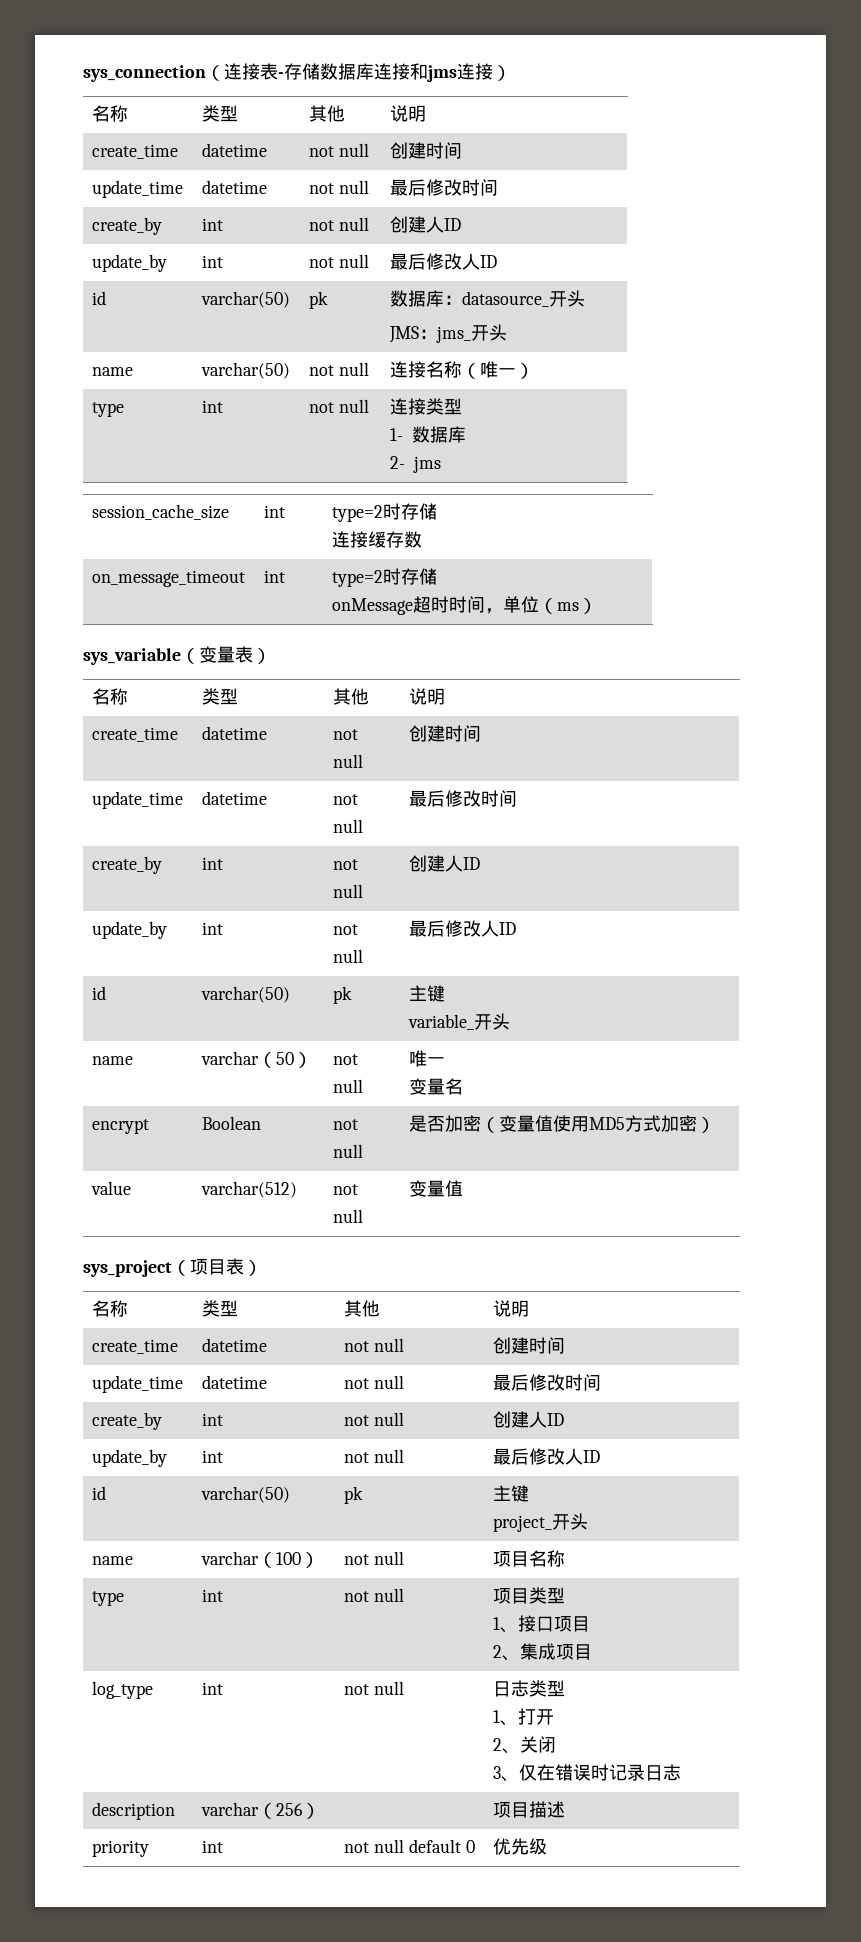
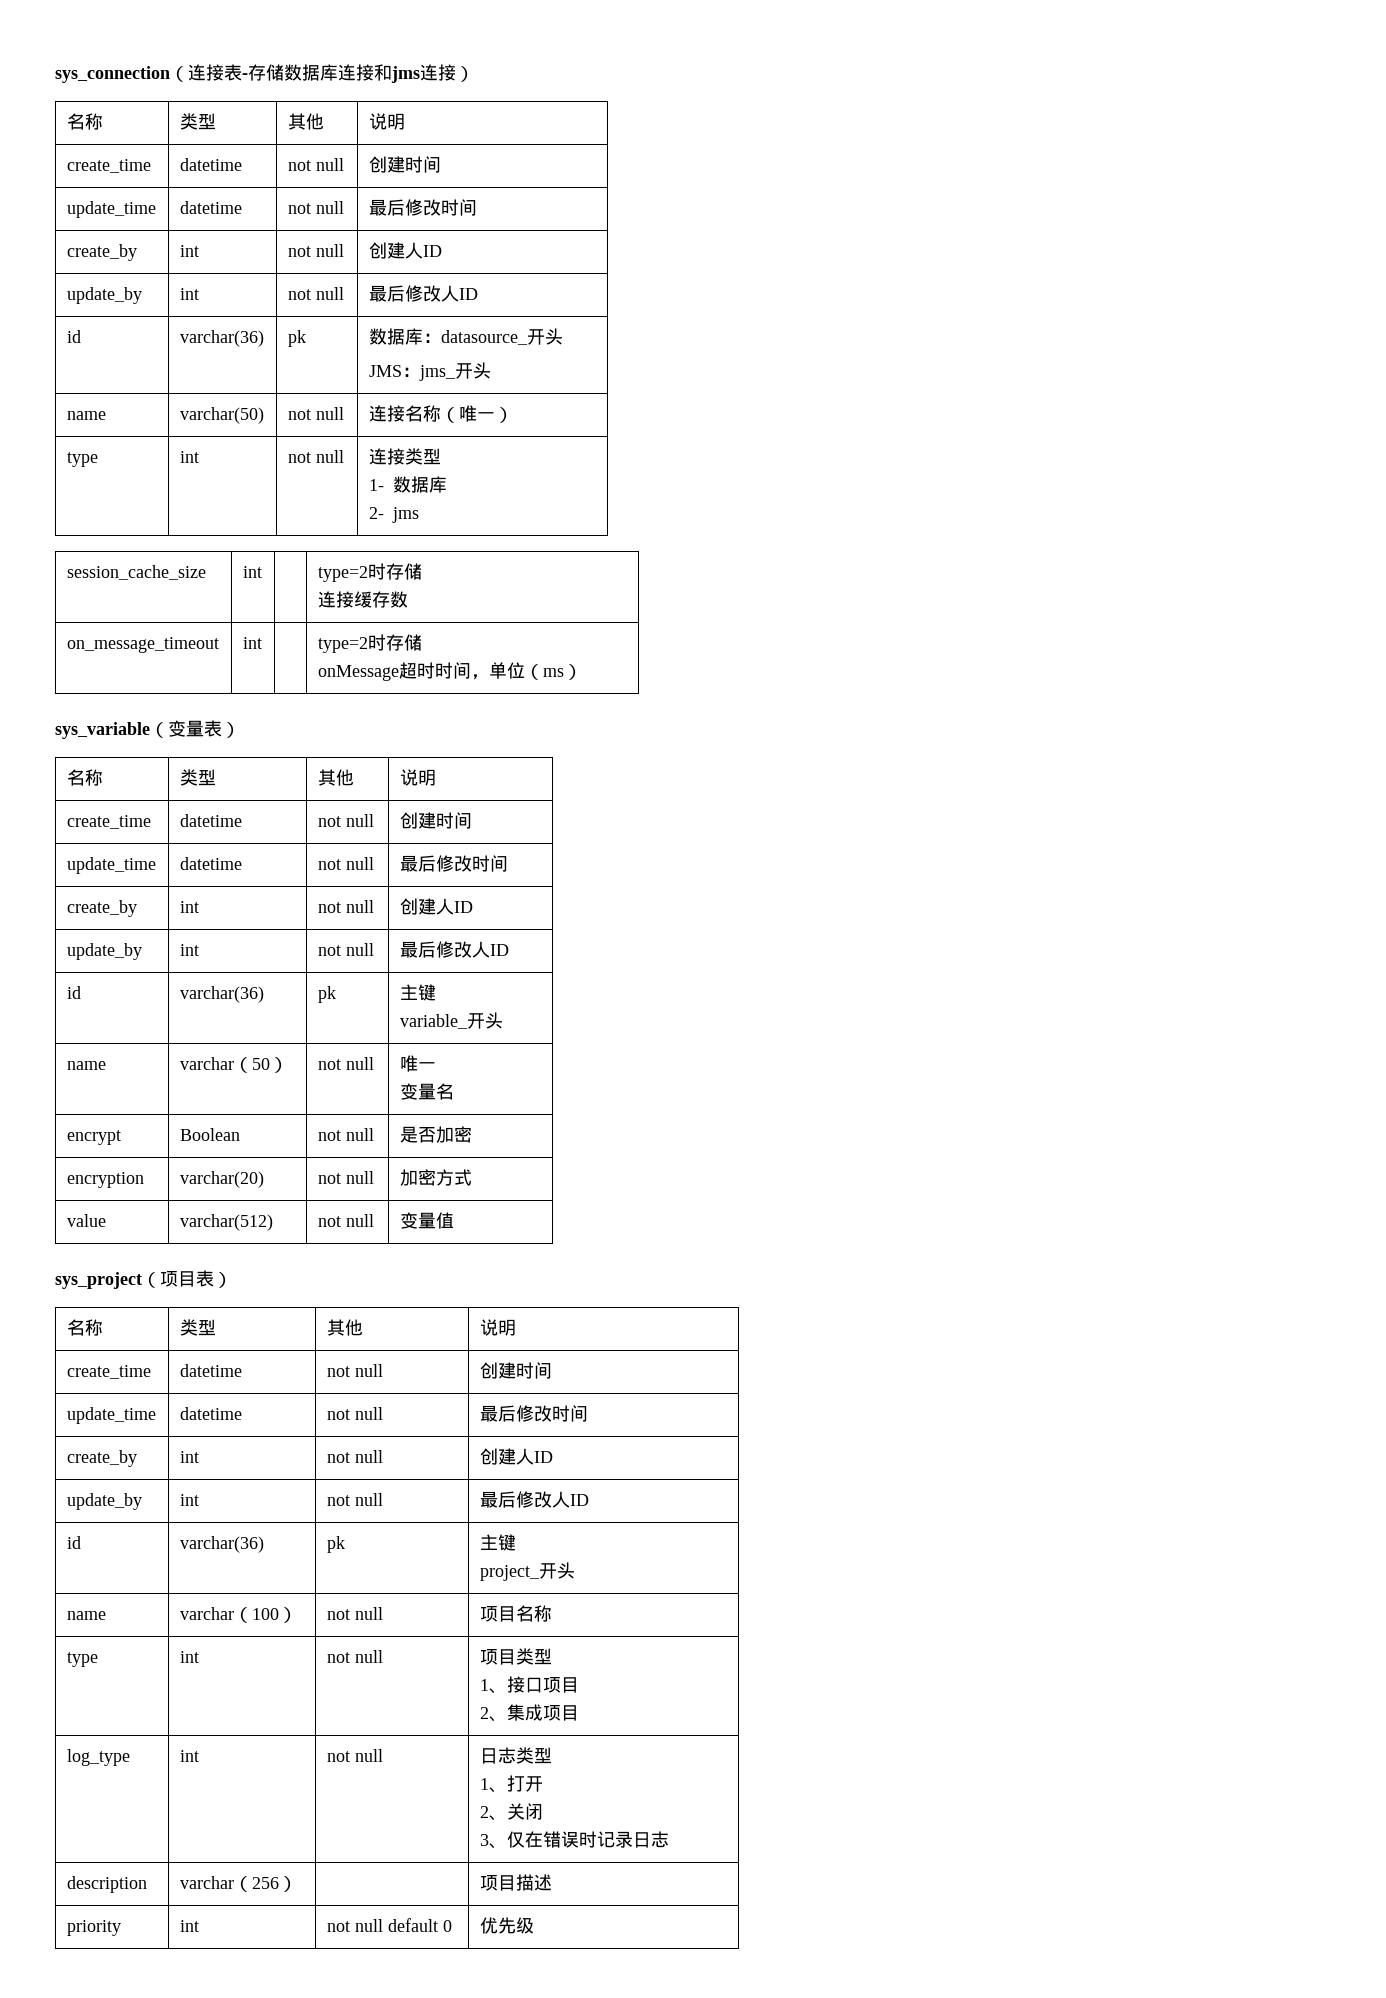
[201,291,291,308] varchar(50) -> [179,330,264,347] varchar(36)
[201,986,291,1003] varchar(50) -> [179,986,264,1003] varchar(36)
[481,1115,626,1133] （变量值使用MD5 -> [66,1172,144,1188] [179,1171,264,1188] [317,1171,374,1184] [399,1169,436,1186] // encryption | varchar(20) | not null | 加密
[661,1115,716,1133] 加密） -> (472, 1177) none
[201,1486,291,1503] varchar(50) -> [179,1536,264,1553] varchar(36)

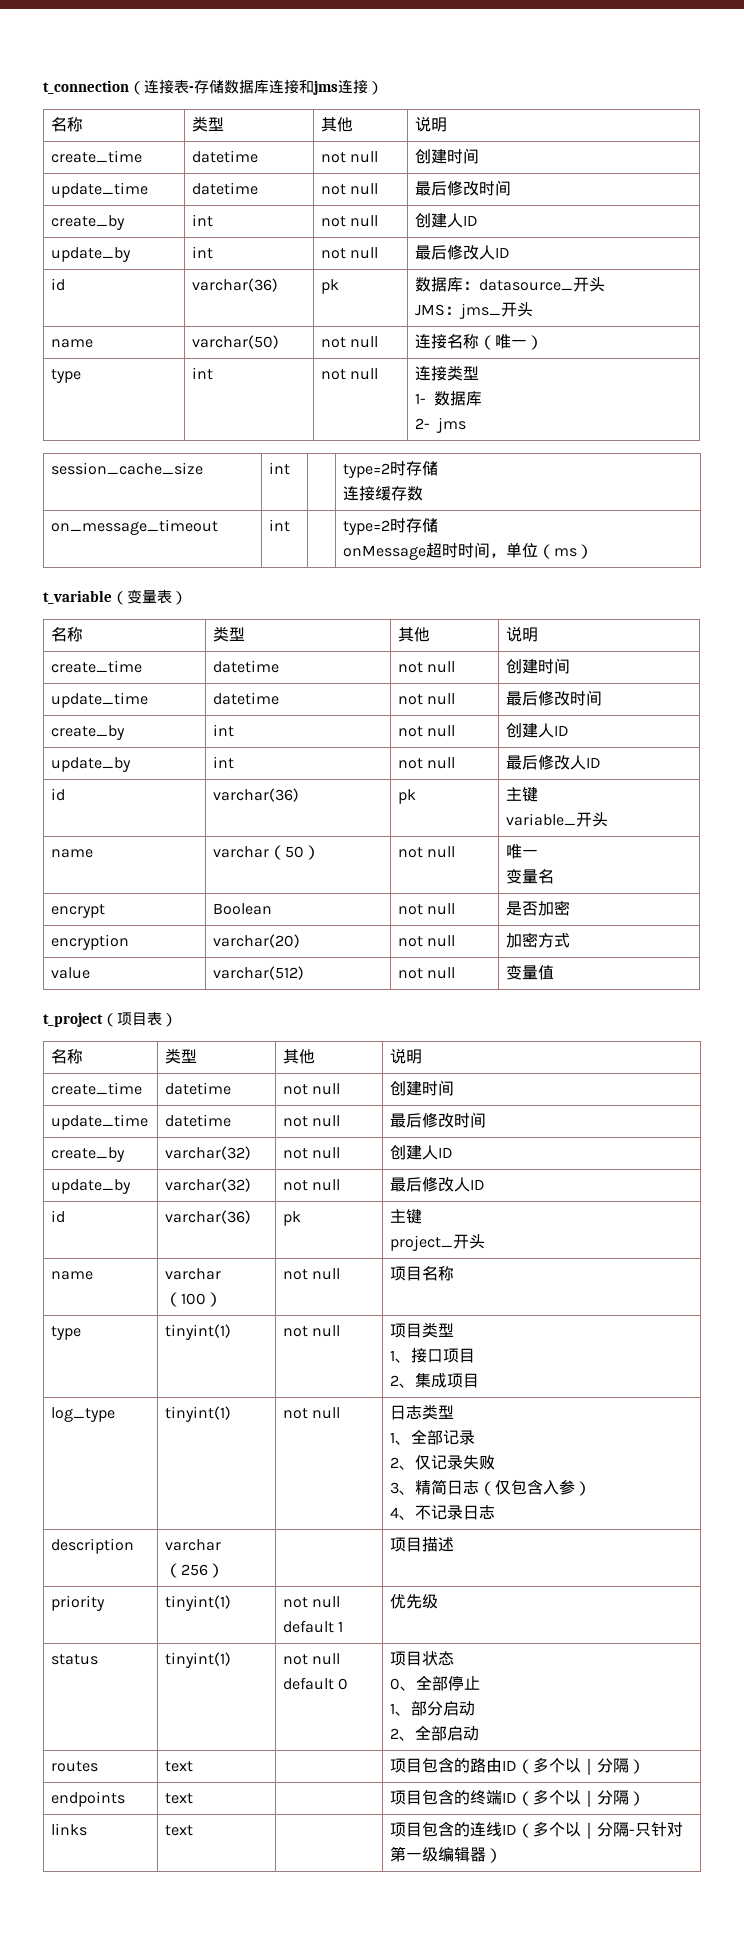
[55,66,170,83] sys_connection -> [43,80,129,94] t_connection
[55,722,150,739] sys_variable -> [43,590,112,604] t_variable
[55,1272,142,1289] sys_project -> [43,1012,103,1027] t_project
[179,1451,199,1463] [326,1450,383,1463] [479,1448,553,1465] [66,1493,142,1510] [179,1494,199,1506] int | not null | 创建人ID // update_by | int -> [165,1146,252,1160] [283,1147,341,1159] [390,1145,454,1160] [51,1179,132,1194] [165,1178,252,1192] varchar(32) | not null | 创建人ID // update_by | varchar(32)
[179,1651,199,1663] int -> [165,1324,232,1340] tinyint(1)
[179,1750,199,1762] int -> [165,1406,232,1422] tinyint(1)
[506,1775,543,1792] [479,1803,543,1821] [479,1831,597,1849] 打开 // 2、关闭 // 3、仅在错误时 -> [411,1429,476,1445] [390,1455,496,1470] [390,1479,592,1496] [390,1505,432,1520] 全部记录 // 2、仅记录失败 // 3、精简日志（仅包含入参） // 4、不
[179,1920,199,1932] [326,1918,452,1932] [479,1917,534,1934] int | not null default 0 | 优先级 -> [165,1595,232,1611] [283,1596,341,1608] [283,1620,344,1633] [390,1594,439,1609] [51,1654,99,1665] [165,1652,232,1668] [283,1653,341,1665] [283,1677,349,1690] [390,1651,455,1666] [390,1675,481,1691] [390,1701,476,1716] [390,1725,480,1741] [51,1761,99,1772] [165,1761,194,1772] [390,1757,646,1775] [51,1791,126,1807] [165,1793,194,1804] [390,1789,646,1807] [51,1823,88,1836] [165,1825,194,1836] [390,1821,684,1839] [390,1846,503,1863] tinyint(1) | not null default 1 | 优先级 // status | tinyint(1) | not null default 0 | 项目状态 // 0、全部停止 // 1、部分启动 // 2、全部启动 // routes | text | | 项目包含的路由ID（多个以｜分隔） // endpoints | text | | 项目包含的终端ID（多个以｜分隔） // links | text | | 项目包含的连线ID（多个以｜分隔-只针对第一级编辑器）

